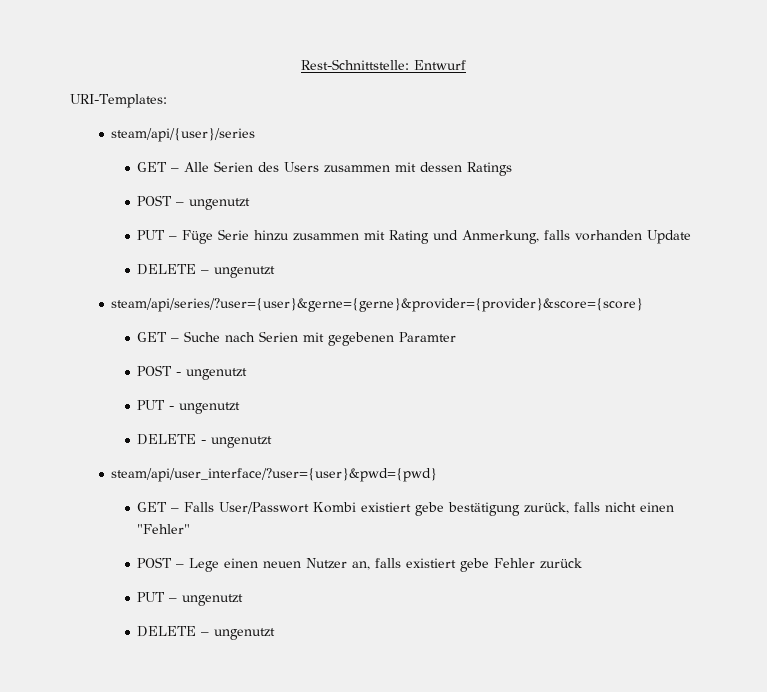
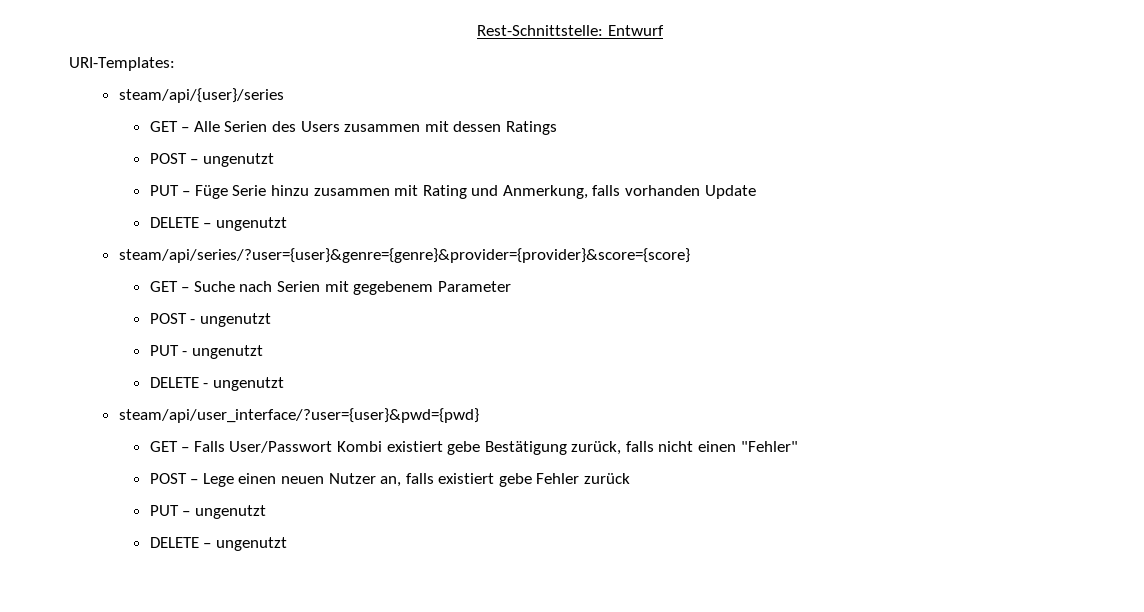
[111,298,644,312] steam/api/series/?user={user}&gerne={gerne}&provider={provider}&score={score} -> [118,248,690,263] steam/api/series/?user={user}&genre={genre}&provider={provider}&score={score}
[328,332,457,346] gegebenen Paramter -> [353,281,511,295] gegebenem Parameter
[448,502,521,516] bestätigung -> [484,441,567,455] Bestätigung

